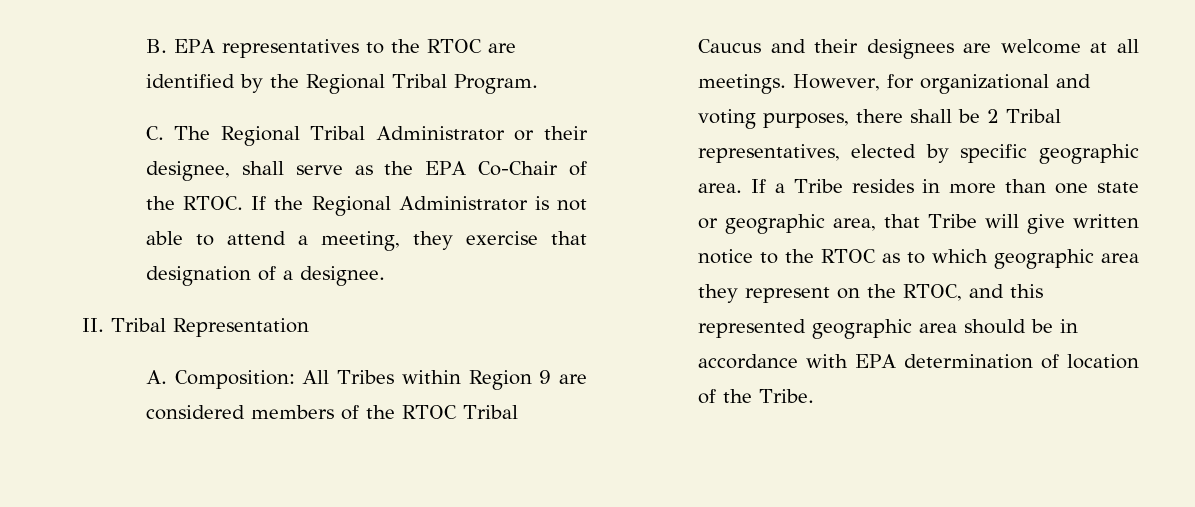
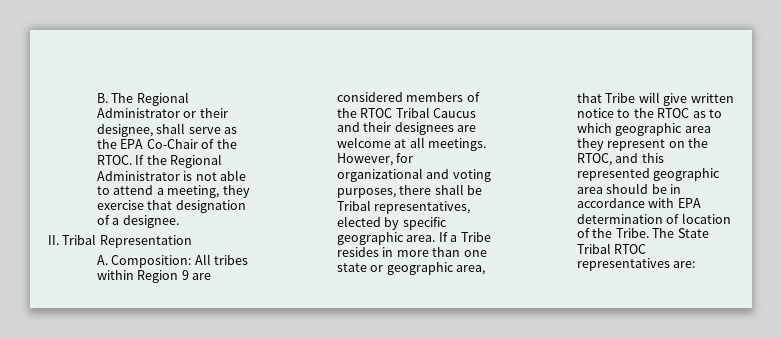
[173,39,516,58] [145,74,538,94] [145,126,164,140] EPA representatives to the RTOC are identified by the Regional Tribal Program. // C. -> (108, 98) none
[310,126,366,140] Tribal -> (189, 99) none
[337,370,395,384] Tribes -> [214,255,249,265] tribes
[986,109,999,123] 2 -> (483, 190) none
(814, 396) none -> [652,228,709,238] [576,243,647,254] [576,258,696,271] The State Tribal RTOC representatives are:

